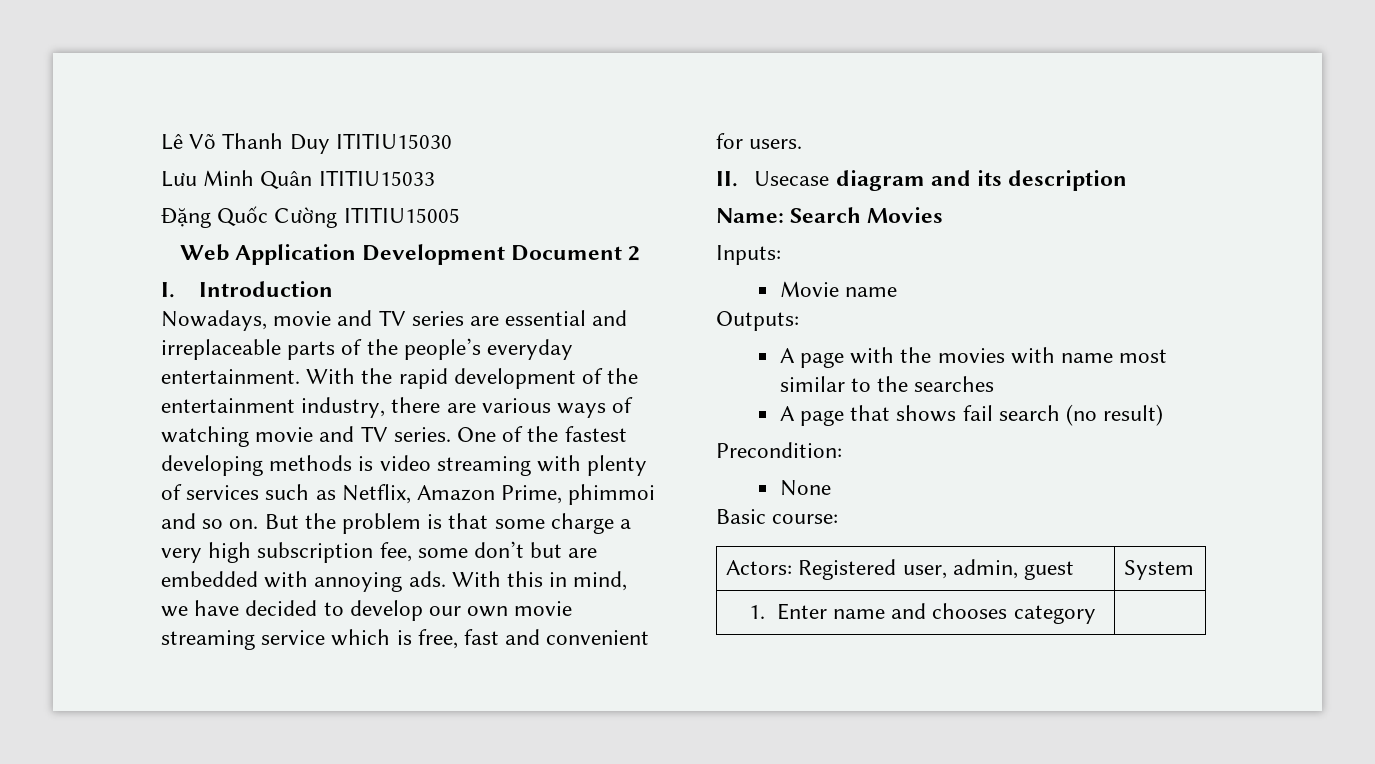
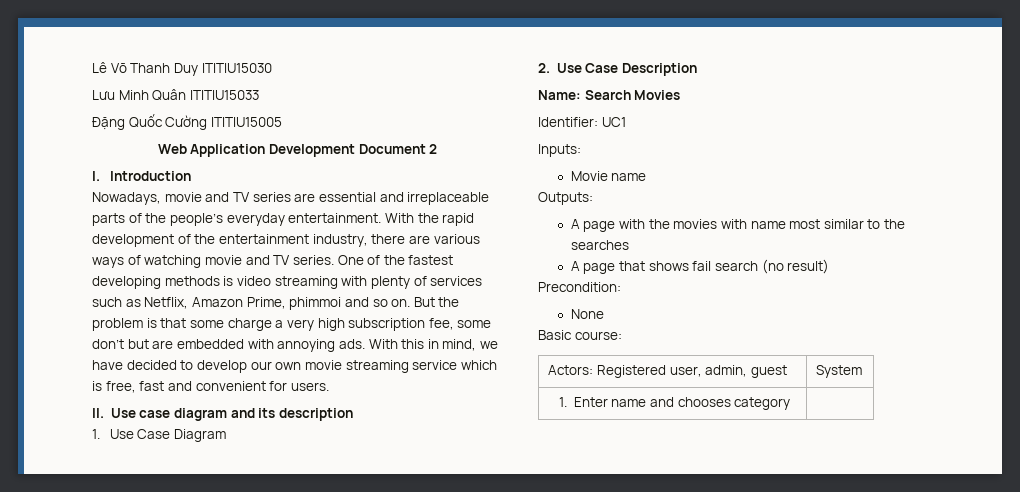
[754,171,830,186] Usecase -> [110,408,171,418] Use case
(1128, 180) none -> [92,429,227,442] [538,63,698,76] // 1. Use Case Diagram // 2. Use Case Description
(944, 215) none -> [538,117,626,127] // Identifier: UC1

